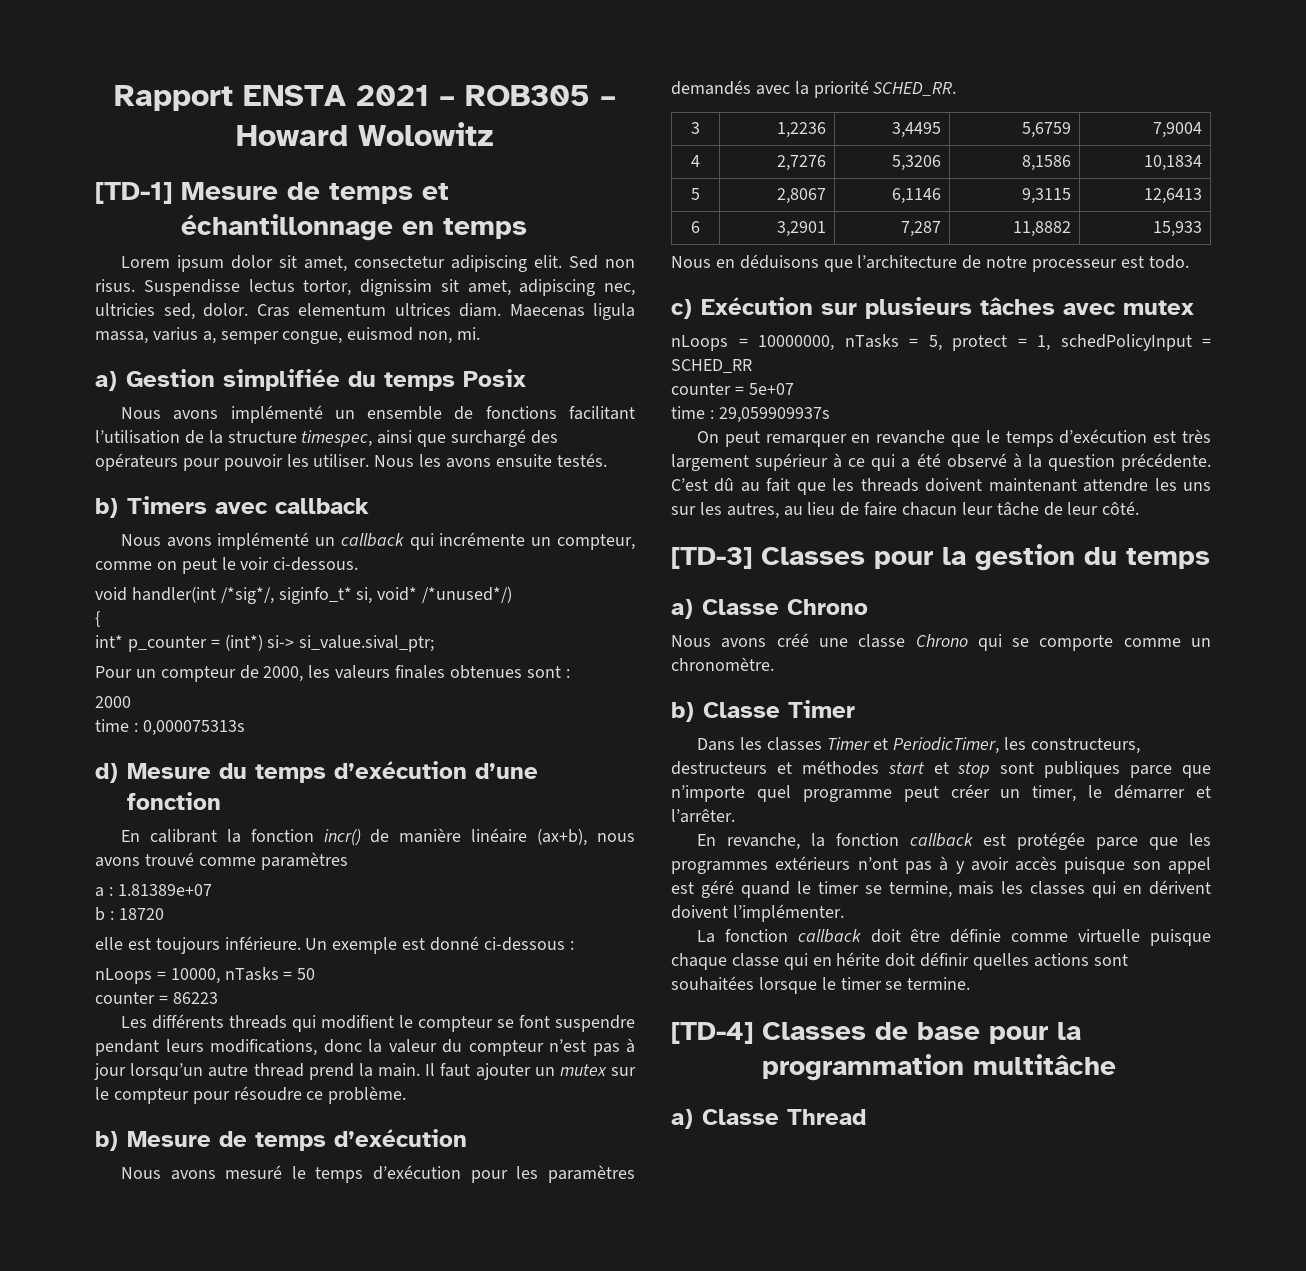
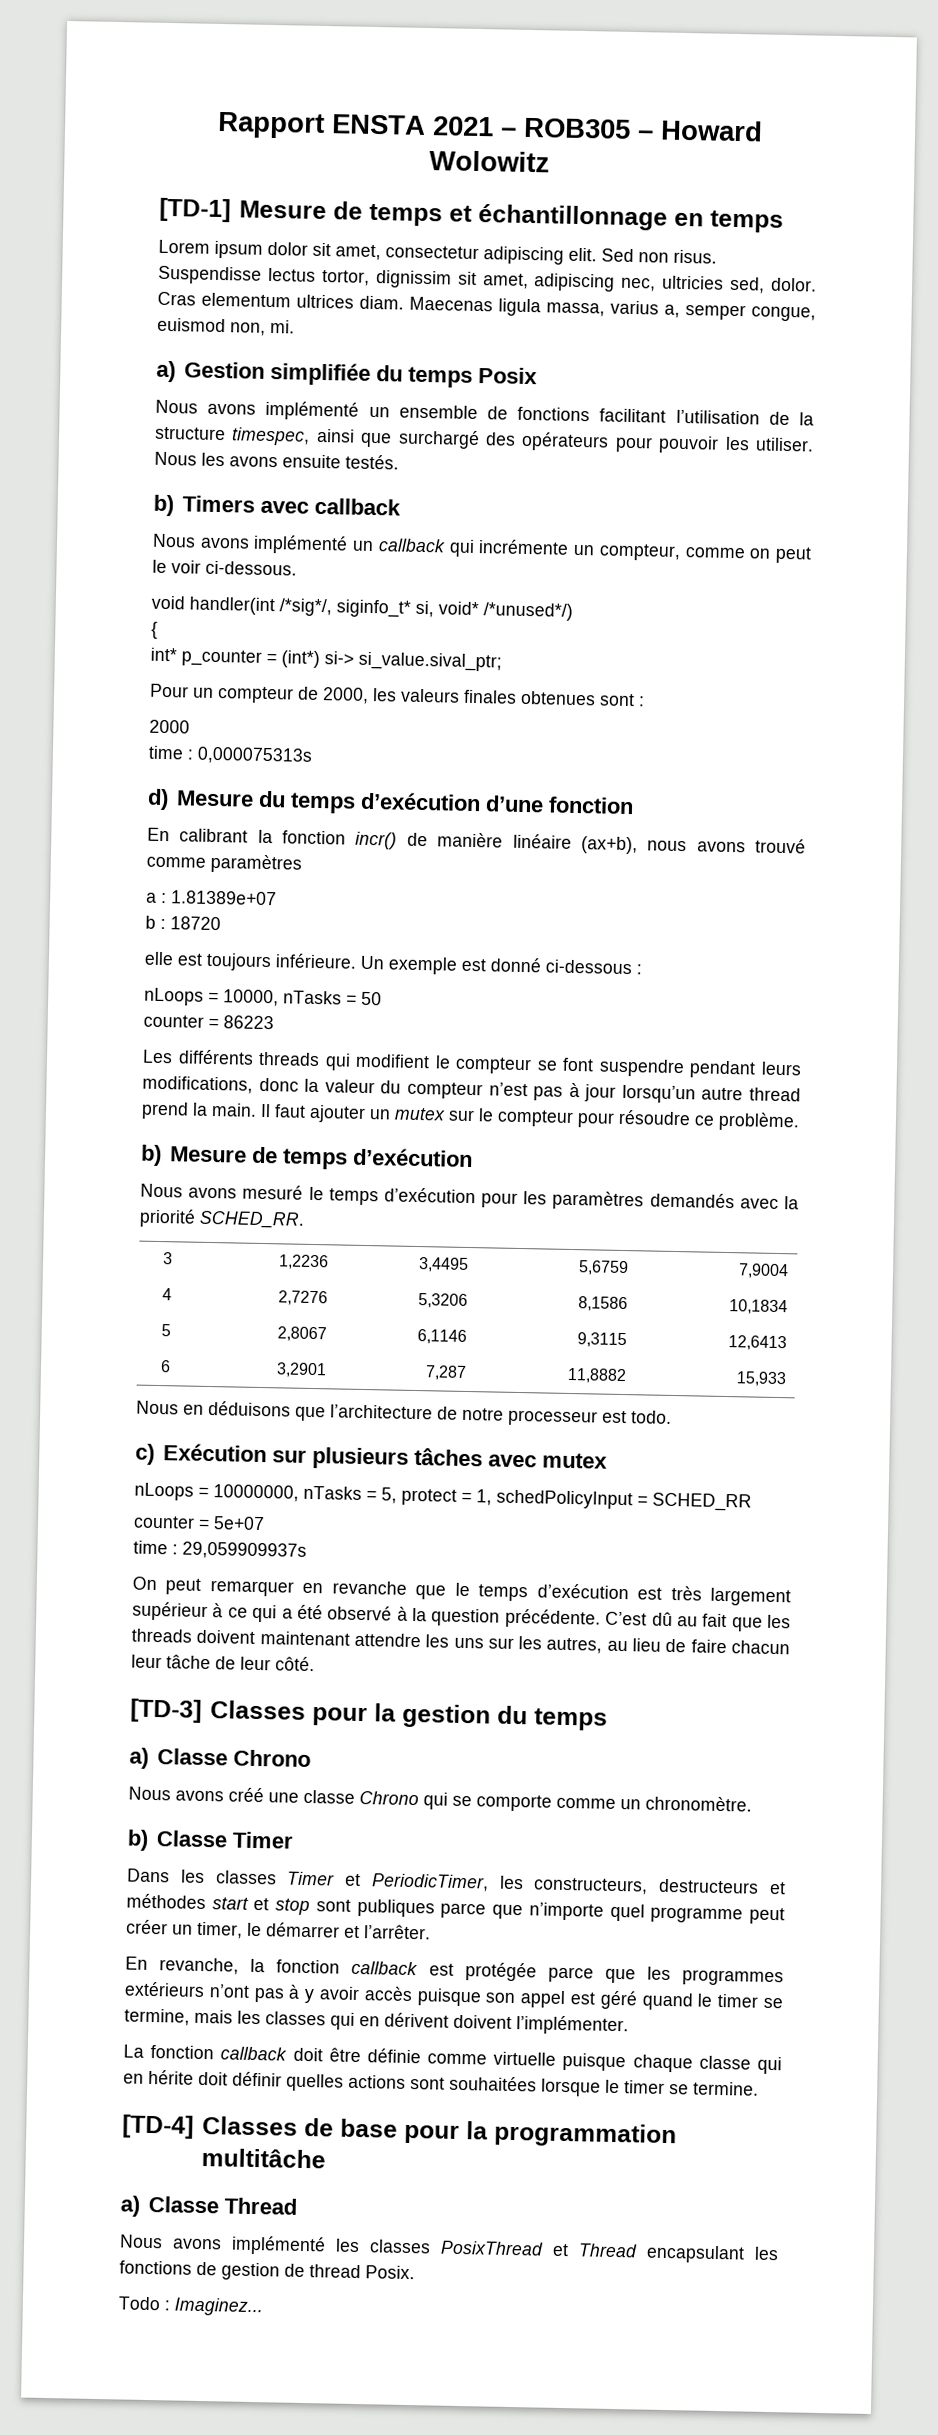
(866, 1117) none -> [119,2234,779,2264] [119,2260,415,2281] [118,2296,264,2317] // Nous avons implémenté les classes PosixThread et Thread encapsulant les fonctions de gestion de thread Posix. // Todo : Imaginez...

